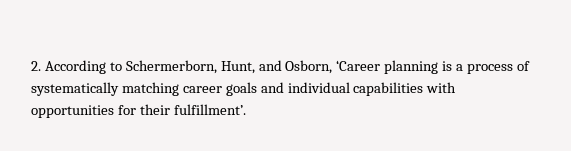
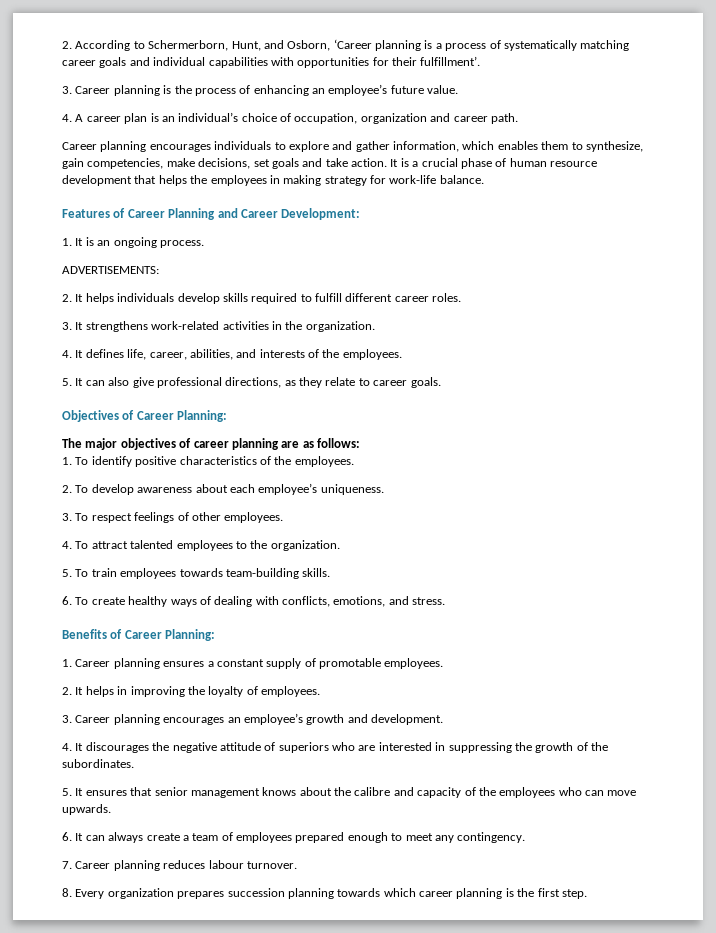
(246, 109) none -> [62,84,459,96] [62,112,518,124] [62,141,643,152] [62,158,597,169] [62,175,484,186] [62,208,361,220] [62,237,204,248] [62,266,159,274] [62,293,462,304] [62,321,375,332] [62,349,402,360] [62,377,441,388] [62,410,228,422] [62,438,360,450] [62,456,354,467] [62,483,384,495] [62,512,284,523] [62,540,340,551] [62,568,331,579] [62,596,446,607] [62,629,216,641] [62,658,444,669] [62,686,320,697] [62,713,443,725] [62,742,608,753] [62,759,134,768] [62,787,637,798] [62,804,111,815] [62,832,526,843] [62,860,297,871] [62,888,587,899] // 3. Career planning is the process of enhancing an employee’s future value. // 4. A career plan is an individual’s choice of occupation, organization and career path. // Career planning encourages individuals to explore and gather information, which enables them to synthesize, gain competencies, make decisions, set goals and take action. It is a crucial phase of human resource development that helps the employees in making strategy for work-life balance. // Features of Career Planning and Career Development: // 1. It is an ongoing process. // ADVERTISEMENTS: // 2. It helps individuals develop skills required to fulfill different career roles. // 3. It strengthens work-related activities in the organization. // 4. It defines life, career, abilities, and interests of the employees. // 5. It can also give professional directions, as they relate to career goals. // Objectives of Career Planning: // The major objectives of career planning are as follows: // 1. To identify positive characteristics of the employees. // 2. To develop awareness about each employee’s uniqueness. // 3. To respect feelings of other employees. // 4. To attract talented employees to the organization. // 5. To train employees towards team-building skills. // 6. To create healthy ways of dealing with conflicts, emotions, and stress. // Benefits of Career Planning: // 1. Career planning ensures a constant supply of promotable employees. // 2. It helps in improving the loyalty of employees. // 3. Career planning encourages an employee’s growth and development. // 4. It discourages the negative attitude of superiors who are interested in suppressing the growth of the subordinates. // 5. It ensures that senior management knows about the calibre and capacity of the employees who can move upwards. // 6. It can always create a team of employees prepared enough to meet any contingency. // 7. Career planning reduces labour turnover. // 8. Every organization prepares succession planning towards which career planning is the first step.

